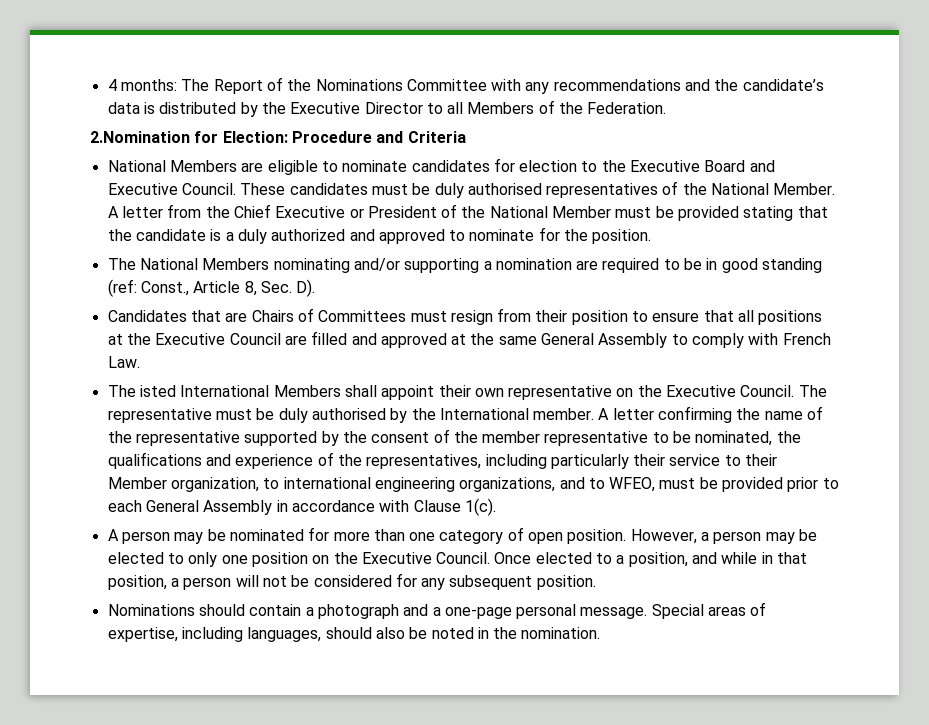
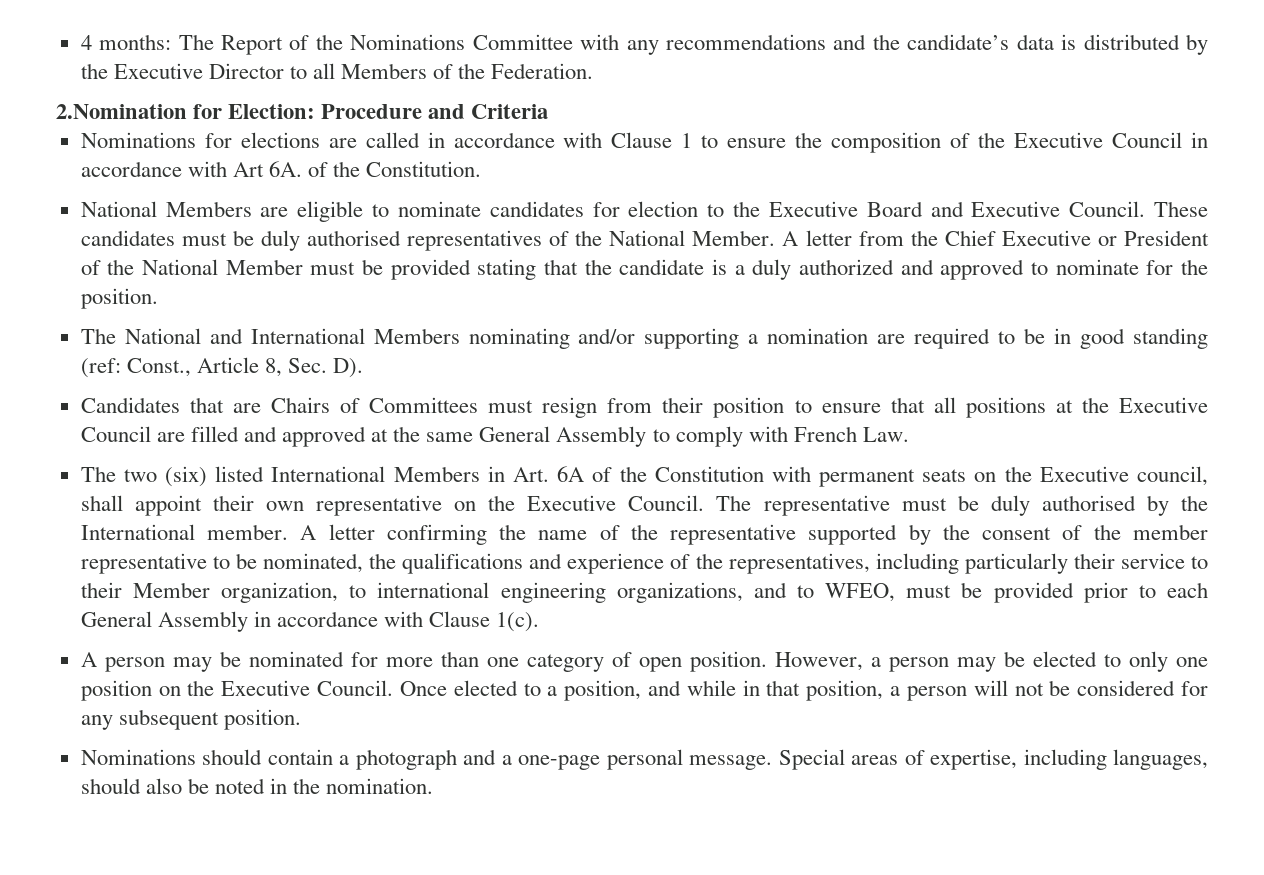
(466, 137) none -> [80,132,1208,153] [80,161,482,177] // Nominations for elections are called in accordance with Clause 1 to ensure the composition of the Executive Council in accordance with Art 6A. of the Constitution.
(198, 264) none -> [209,328,365,344] and International
[139,385,341,397] isted International Members -> [123,466,1208,487] two (six) listed International Members in Art. 6A of the Constitution with permanent seats on the Executive council,

